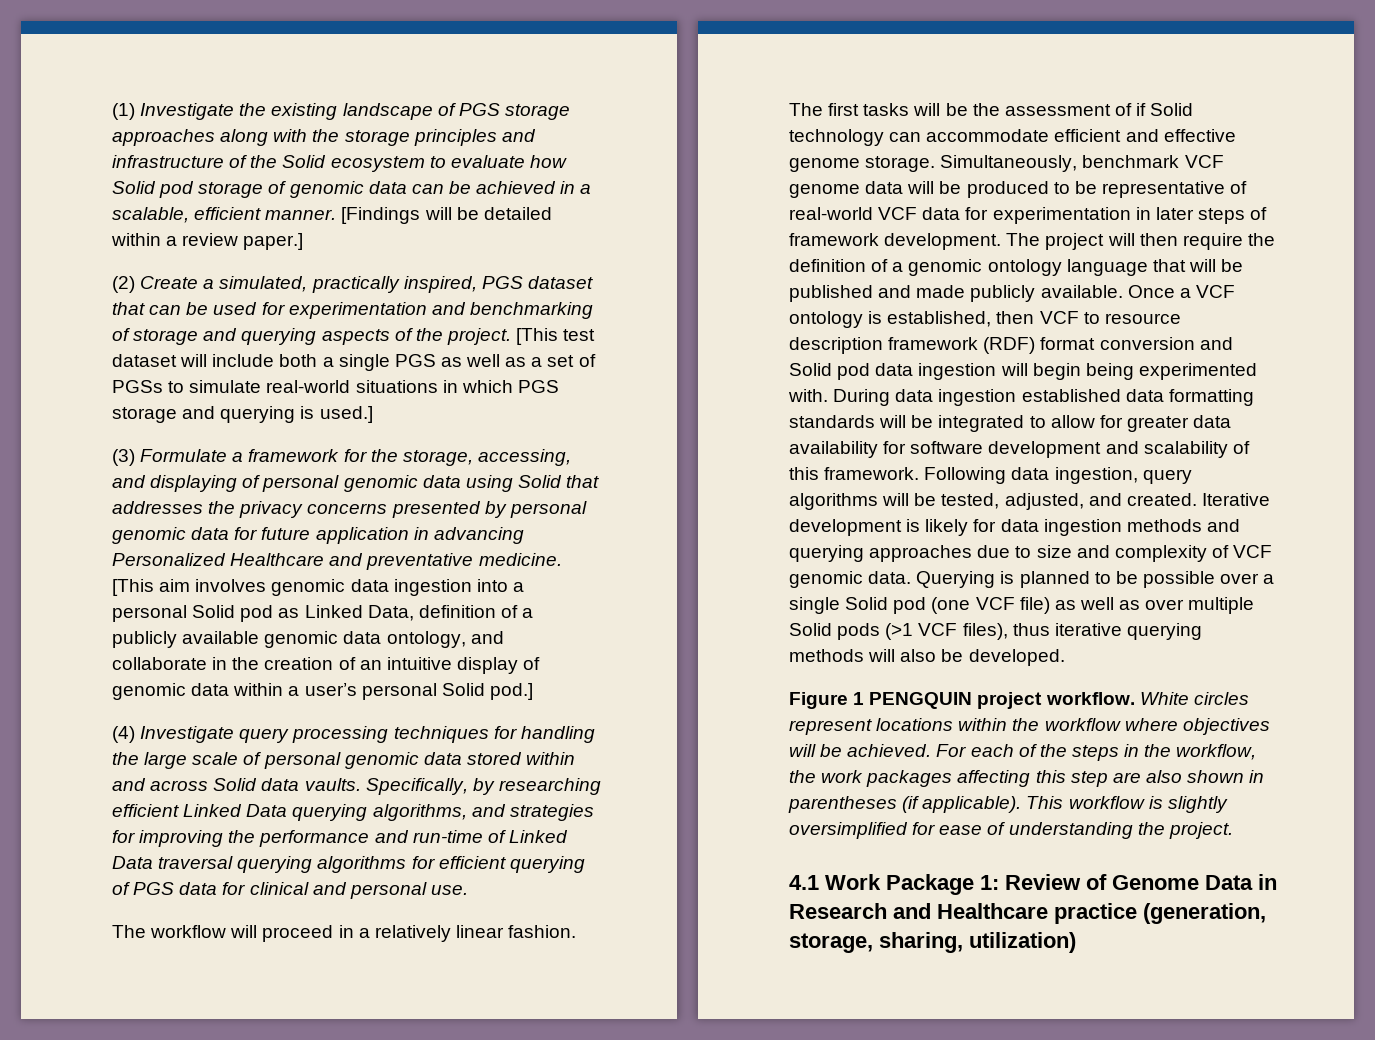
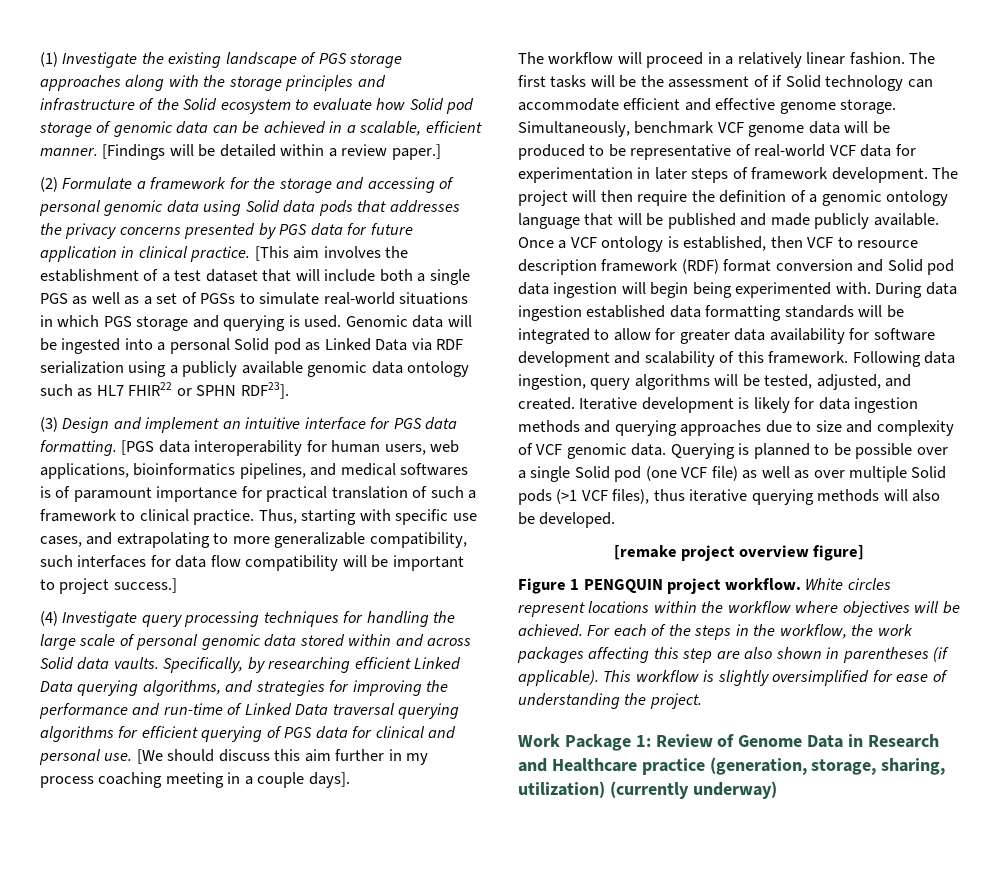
[140,276,593,293] [112,302,593,319] [112,328,596,345] [112,354,177,367] Create a simulated, practically inspired, PGS dataset that can be used for experimentation and benchmarking of storage and querying aspects of the project. [This test dataset -> [62,177,455,193] [39,200,460,216] [40,223,413,239] [40,246,409,262] [40,269,292,282] Formulate a framework for the storage and accessing of personal genomic data using Solid data pods that addresses the privacy concerns presented by PGS data for future application in clinical practice. [This aim involves the establishment of a test dataset that
[319,406,373,423] [112,449,571,466] [112,475,600,492] [112,501,587,518] [112,527,524,544] [112,553,562,570] [112,579,472,596] used.] // (3) Formulate a framework for the storage, accessing, and displaying of personal genomic data using Solid that addresses the privacy concerns presented by personal genomic data for future application in advancing Personalized Healthcare and preventative medicine. [This aim involves genomic data ingestion -> [304,315,472,328] [40,338,121,354] used. Genomic data will be ingested
[367,605,518,621] Data, definition of -> [375,338,464,351] [40,361,167,377] Data via RDF serialization using
[386,631,504,648] [112,657,541,674] [112,683,533,700] ontology, and collaborate in the creation of an intuitive display of genomic data within a user’s personal Solid pod.] -> [407,361,470,377] [40,382,289,399] [40,417,458,433] [40,440,460,456] [40,463,469,479] [40,486,477,502] [40,509,477,525] [40,532,467,548] [40,555,464,571] [40,578,177,594] ontology such as HL7 FHIR22 or SPHN RDF23]. // (3) Design and implement an intuitive interface for PGS data formatting. [PGS data interoperability for human users, web applications, bioinformatics pipelines, and medical softwares is of paramount importance for practical translation of such a framework to clinical practice. Thus, starting with specific use cases, and extrapolating to more generalizable compatibility, such interfaces for data flow compatibility will be important to project success.]
(468, 890) none -> [136,749,429,765] [40,772,350,788] [We should discuss this aim further in my process coaching meeting in a couple days].
(1065, 657) none -> [613,545,865,561] // [remake project overview figure]
[789,875,819,890] 4.1 -> (702, 701) none
(1076, 942) none -> [609,781,777,799] (currently underway)

